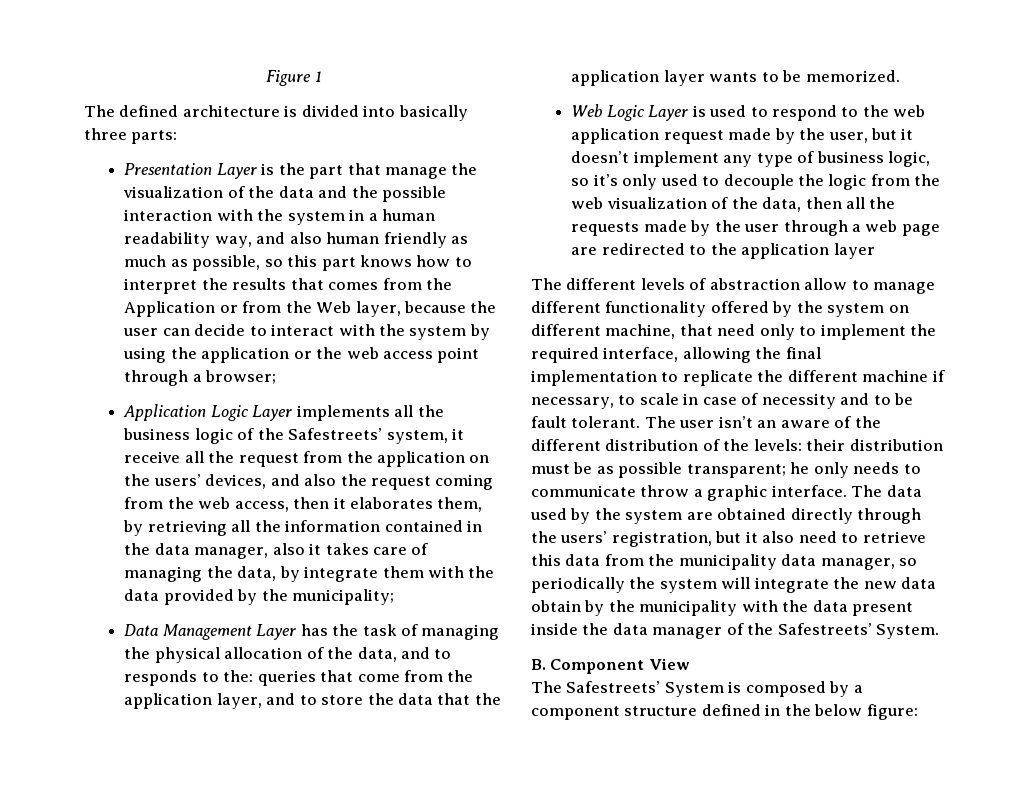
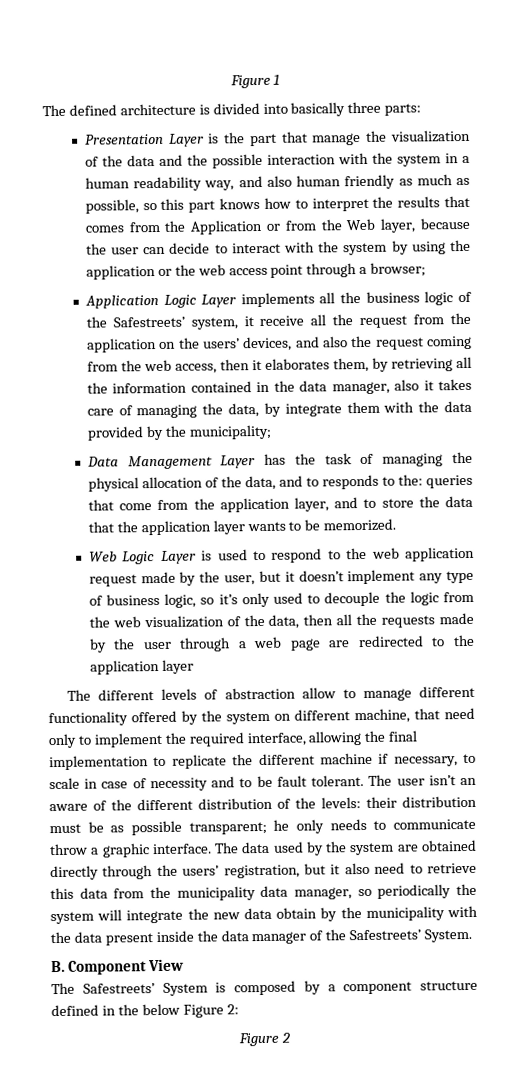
[866,704,918,720] figure: -> [182,1004,239,1018] [238,1032,290,1047] Figure 2: // Figure 2

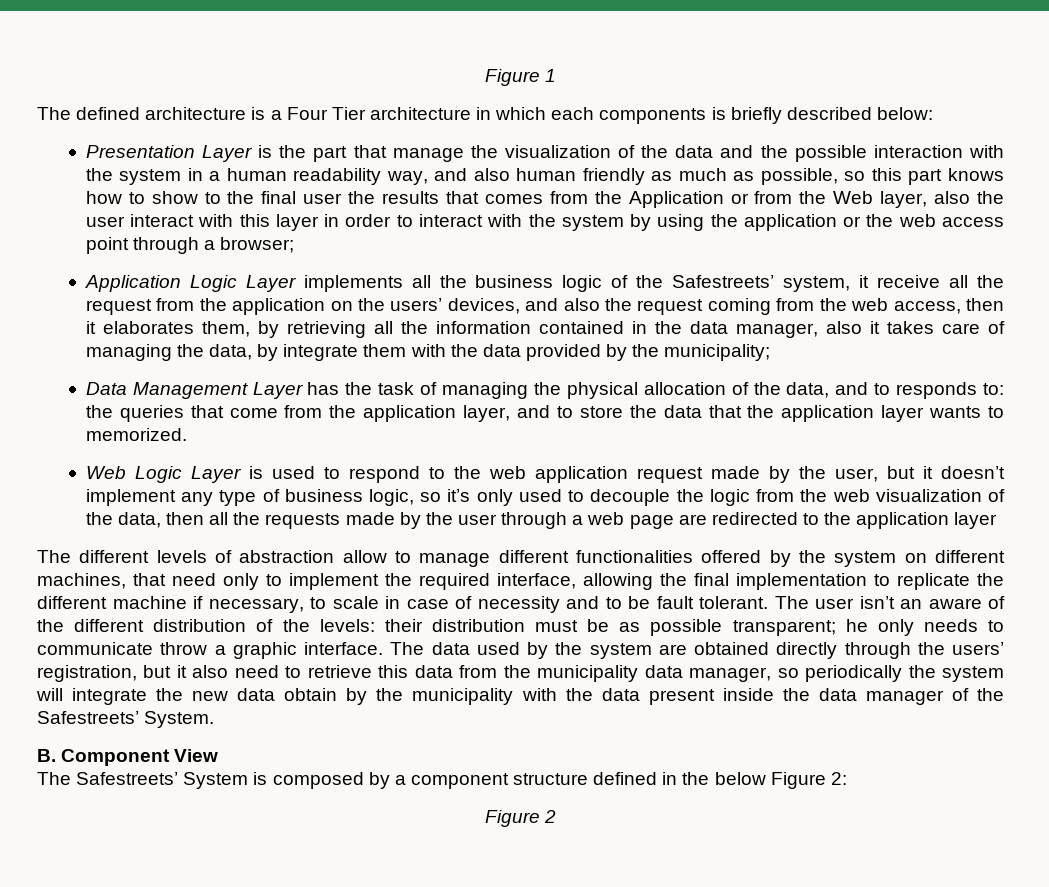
[212,101,422,117] divided into basically three parts: -> [270,107,933,124] a Four Tier architecture in which each components is briefly described below:
[311,197,369,212] interpret -> [151,191,343,204] show to the final user
[419,217,470,230] [85,242,211,255] because the user can decide -> [934,191,1005,204] [85,214,392,231] also the user interact with this layer in order
[381,474,423,486] to the: -> [982,383,1004,395] [85,405,113,418] to: the
[304,519,321,531] be -> (1004, 412) none
[48,711,128,727] functionality -> [576,550,693,563] functionalities
[354,708,410,724] machine, -> [37,573,126,589] machines,

